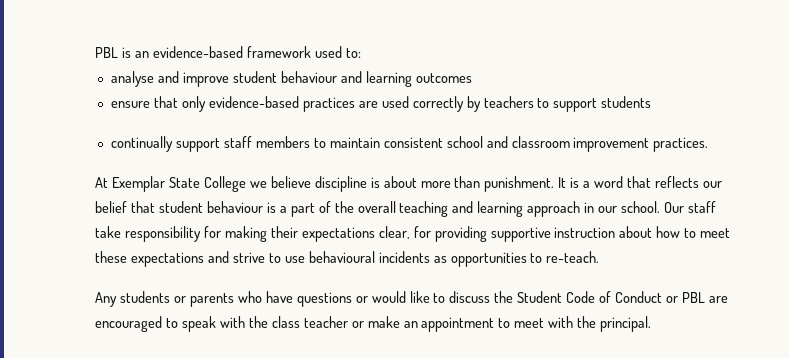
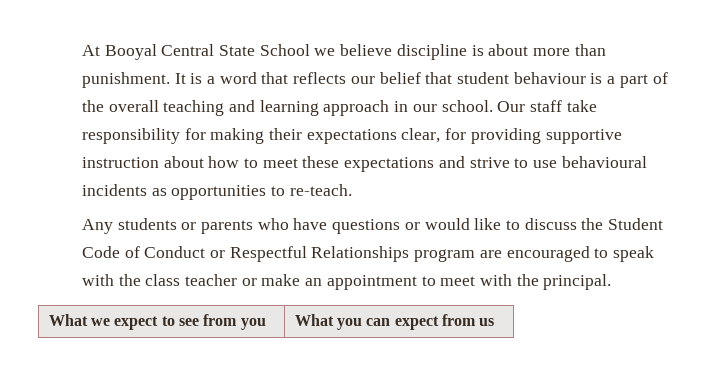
[95,46,361,58] [111,71,472,87] [111,96,652,112] [111,136,709,152] [95,176,247,192] PBL is an evidence-based framework used to: // analyse and improve student behaviour and learning outcomes // ensure that only evidence-based practices are used correctly by teachers to support students // continually support staff members to maintain consistent school and classroom improvement practices. // At Exemplar State College -> [81,44,310,60] At Booyal Central State School
[681,292,705,303] PBL -> [229,246,476,262] Respectful Relationships program
(652, 324) none -> [48,314,266,330] [294,314,495,330] // What we expect to see from you | What you can expect from us

